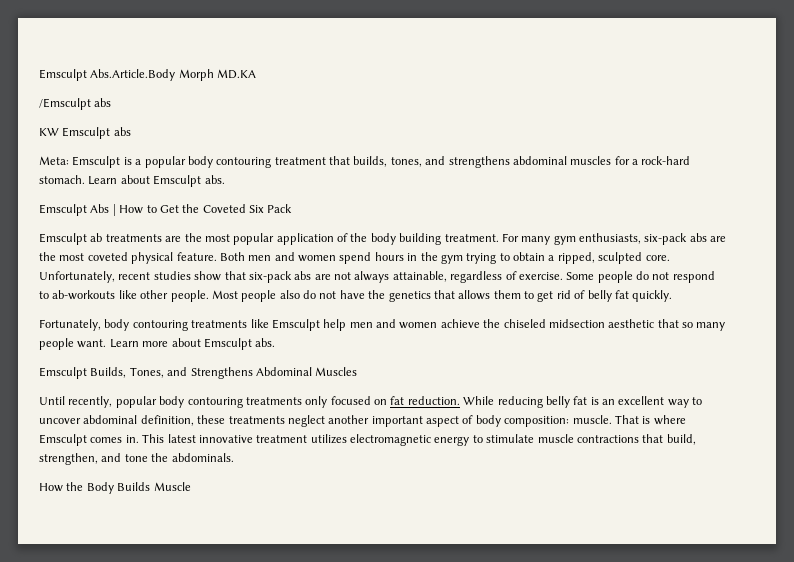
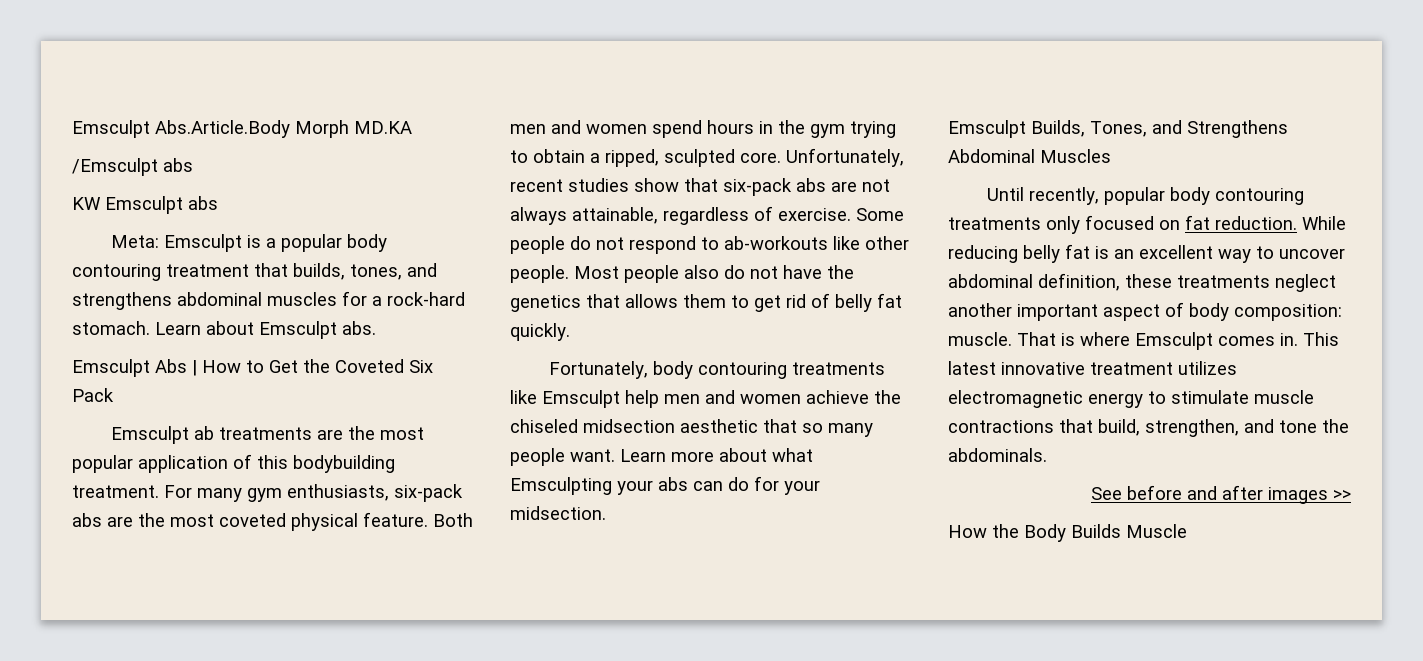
[350,233,442,245] the body building -> [257,455,395,473] this bodybuilding
[203,338,276,350] Emsculpt abs. -> [772,448,813,462] [510,476,820,495] [510,506,606,520] what Emsculpting your abs can do for your midsection.
(234, 457) none -> [1091,485,1351,504] // See before and after images >>

